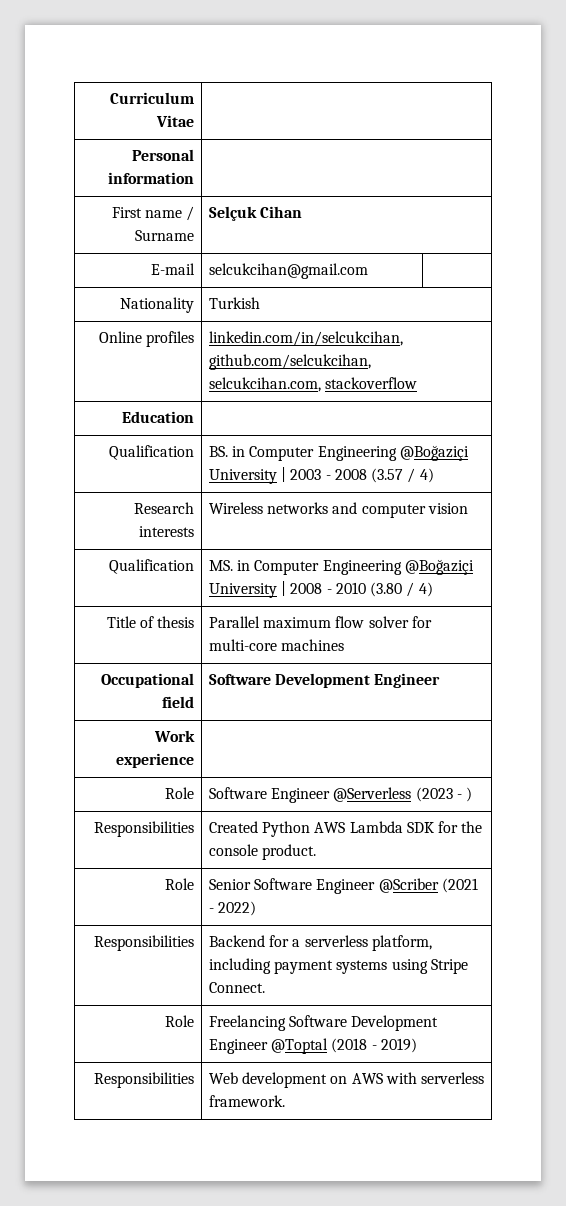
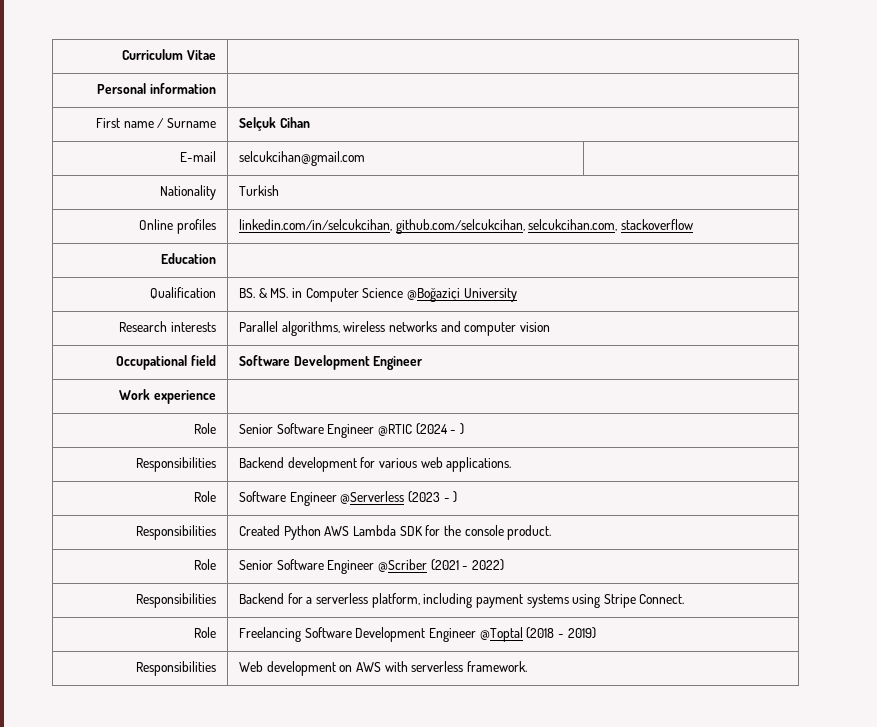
[231,445,469,461] [208,467,434,484] in Computer Engineering @Boğaziçi University | 2003 - 2008 (3.57 / 4) -> [258,288,517,302] & MS. in Computer Science @Boğaziçi University
[208,502,263,514] Wireless -> [238,321,386,336] Parallel algorithms, wireless
[109,559,195,574] [208,559,474,575] [208,581,433,598] [106,616,195,628] [208,616,432,628] [208,639,344,651] // Qualification | MS. in Computer Engineering @Boğaziçi University | 2008 - 2010 (3.80 / 4) // Title of thesis | Parallel maximum flow solver for multi-core machines -> (550, 327) none
(195, 760) none -> [194,423,217,434] [238,423,464,438] [136,457,217,472] [238,457,512,472] // Role | Senior Software Engineer @RTIC (2024 - ) // Responsibilities | Backend development for various web applications.

